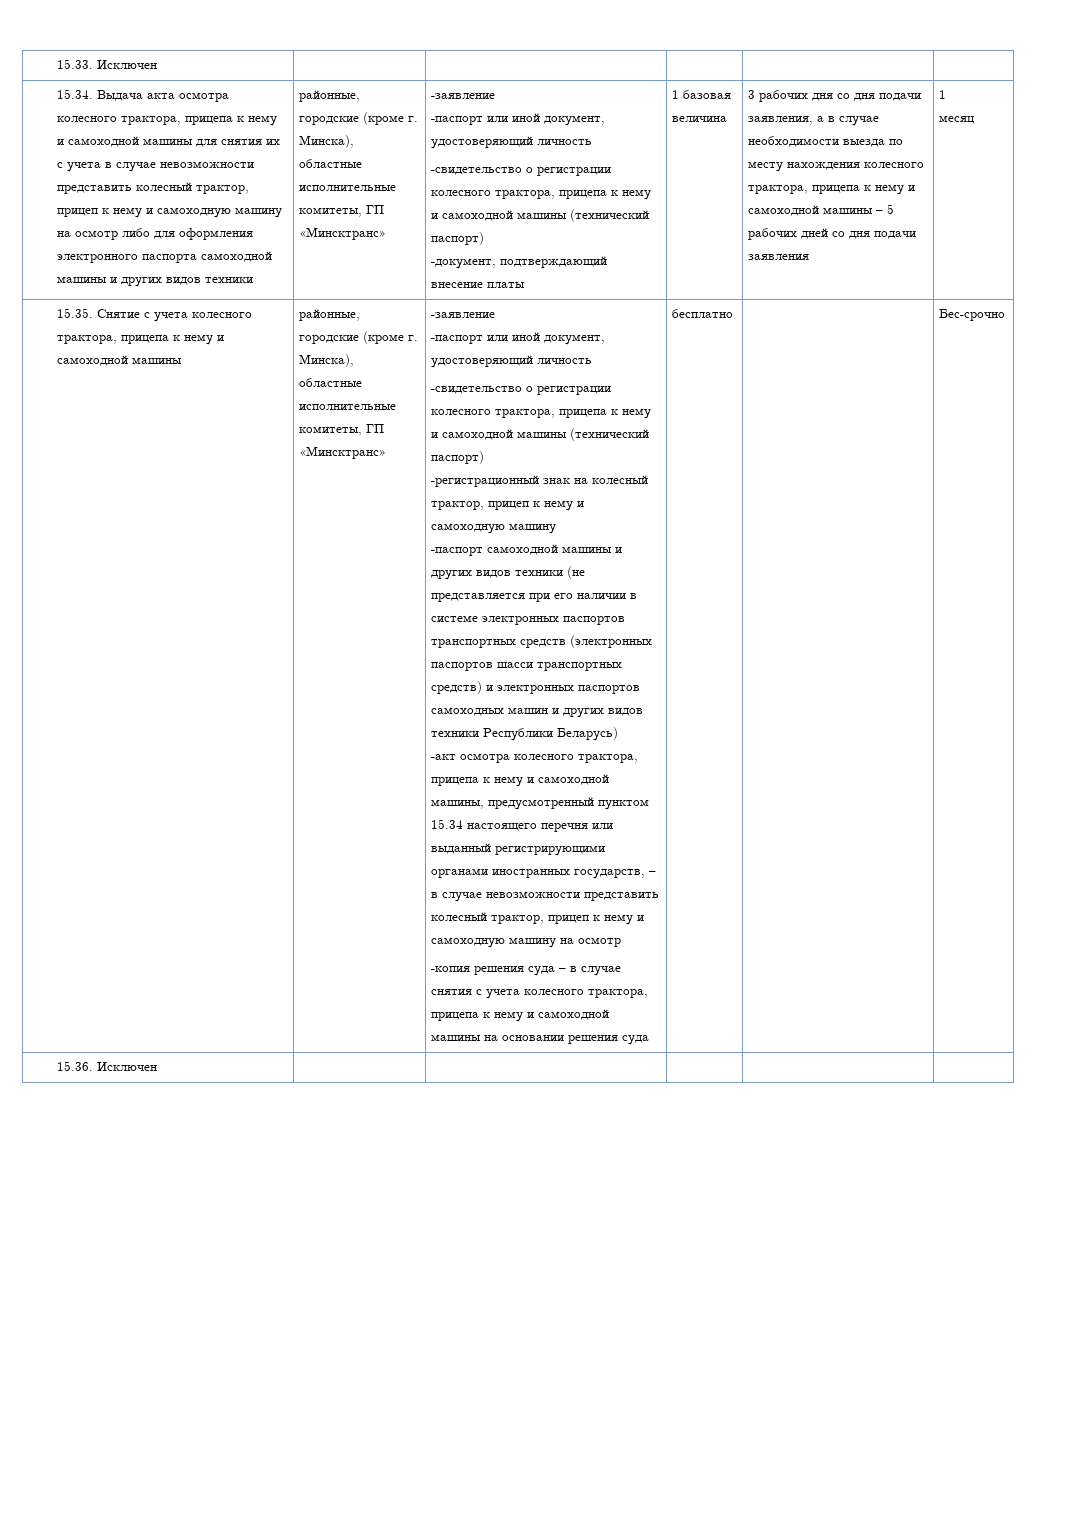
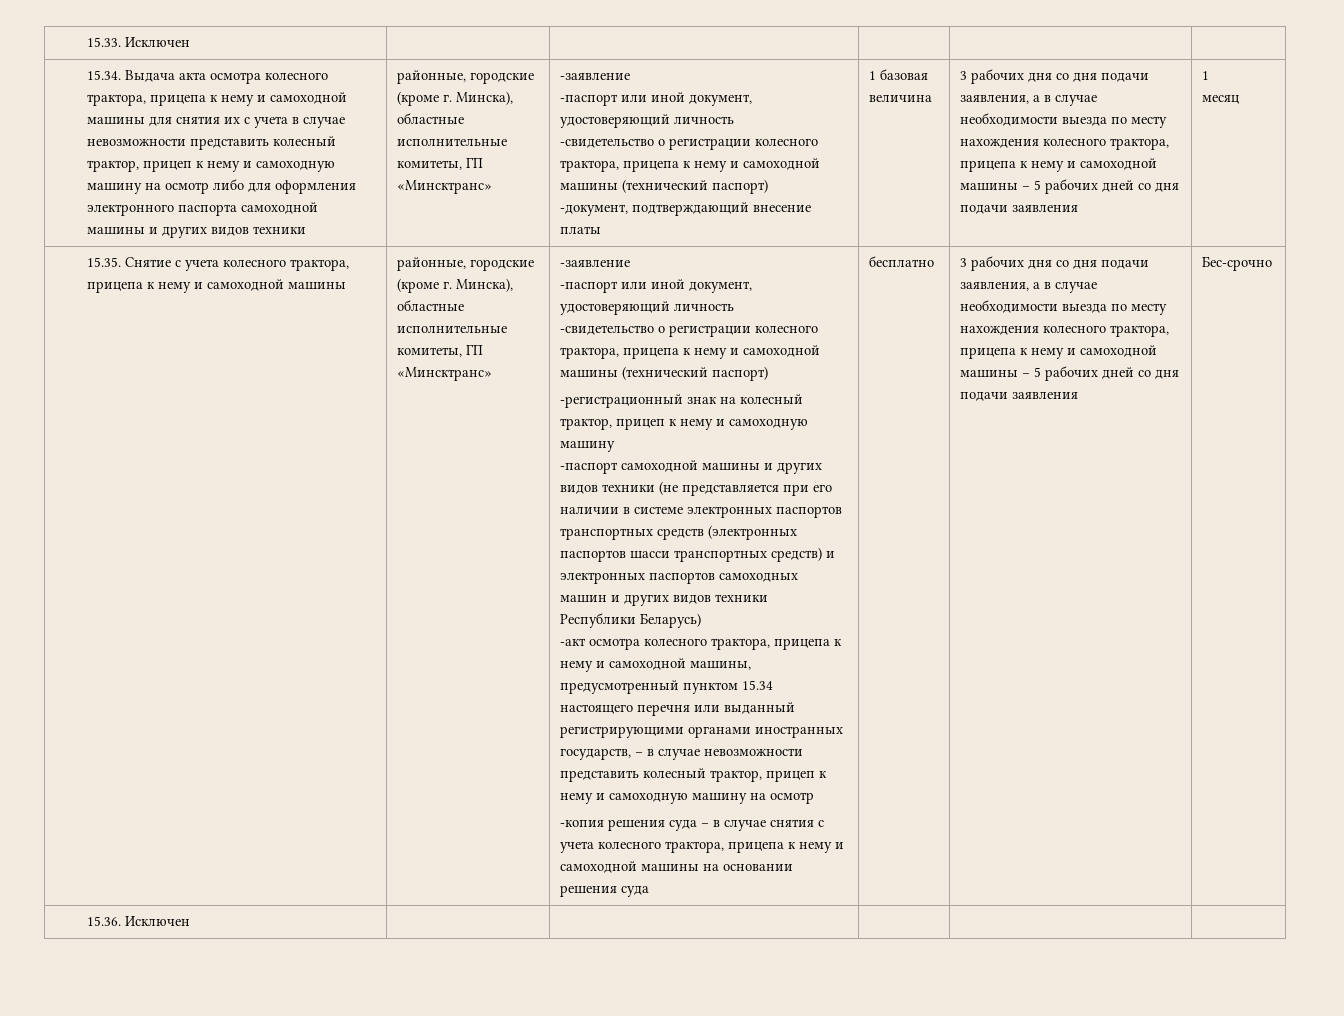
(734, 313) none -> [960,256,1150,271] [960,282,1098,293] [960,300,1168,315] [960,325,1170,337] [960,345,1158,359] [960,366,1180,381] [960,392,1079,401] 3 рабочих дня со дня подачи заявления, а в случае необходимости выезда по месту нахождения колесного трактора, прицепа к нему и самоходной машины – 5 рабочих дней со дня подачи заявления

